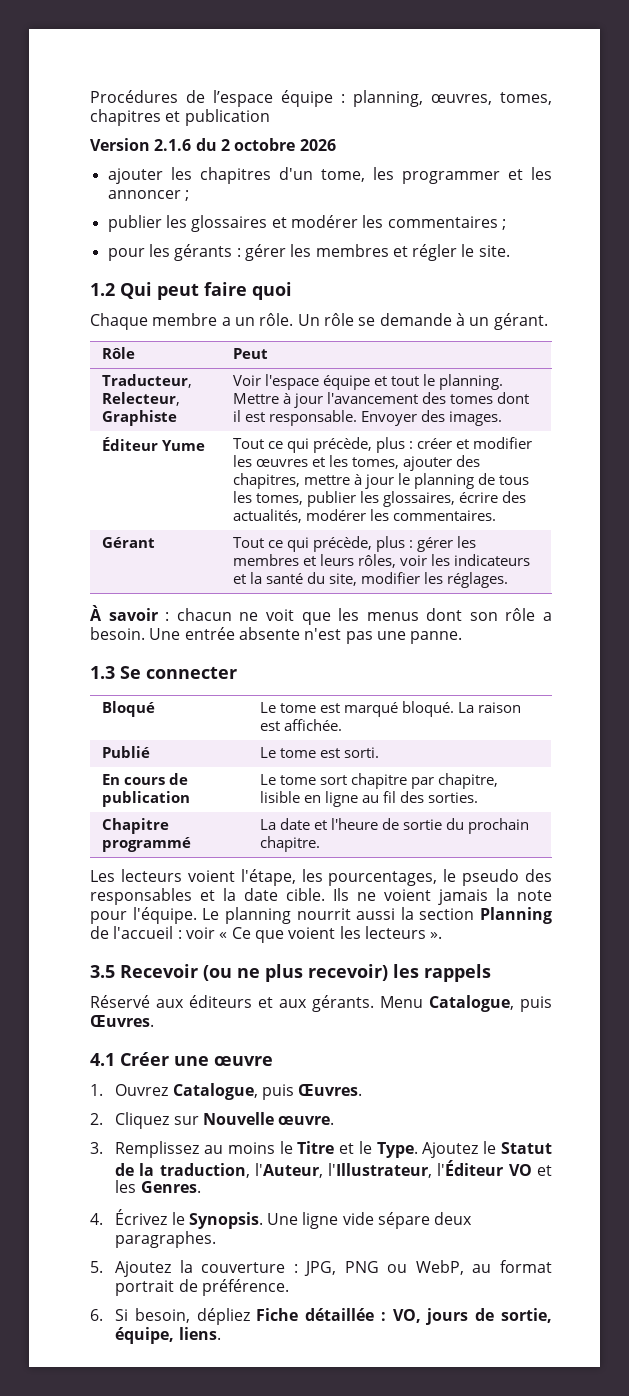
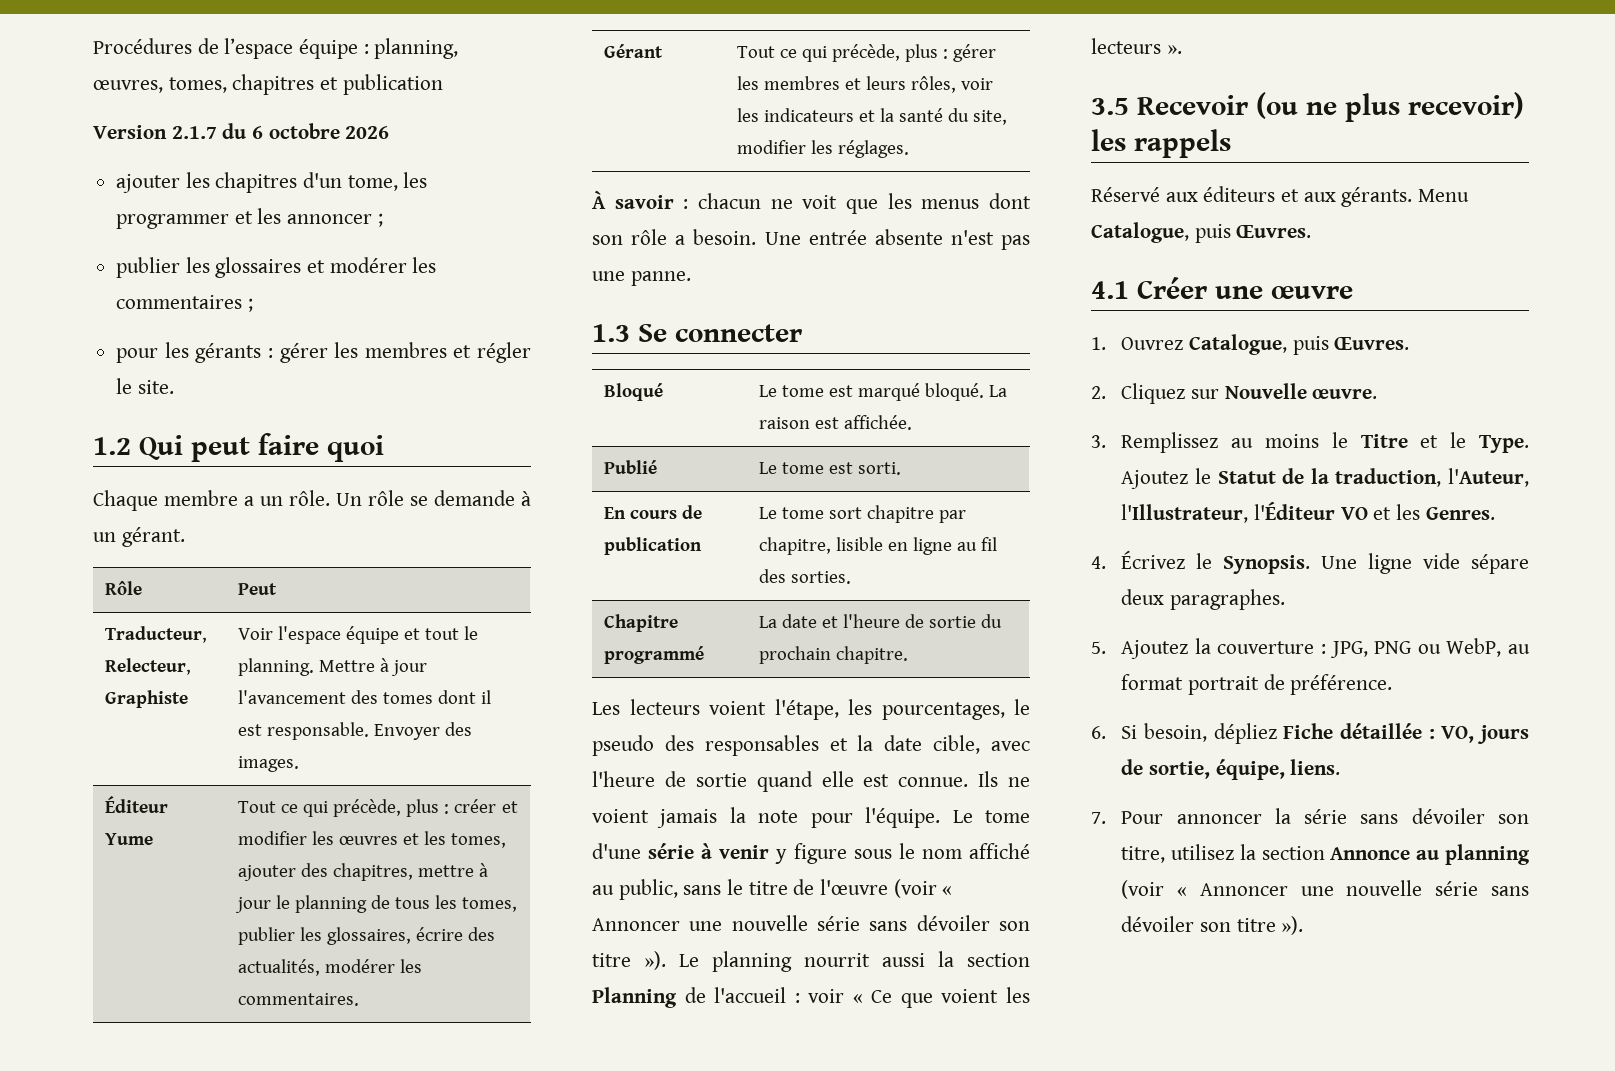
[154,138,230,151] 2.1.6 du 2 -> [171,123,264,139] 2.1.7 du 6
[286,888,325,901] cible. -> [933,735,1030,754] [592,771,969,792] cible, avec l'heure de sortie quand elle est connue.
(220, 914) none -> [985,810,1030,823] [592,843,1030,864] [592,879,953,900] [592,915,1030,931] [592,951,699,970] tome d'une série à venir y figure sous le nom affiché au public, sans le titre de l'œuvre (voir « Annoncer une nouvelle série sans dévoiler son titre »). Le
(221, 1333) none -> [1091,808,1529,824] [1121,844,1530,865] [1121,880,1529,899] [1121,916,1304,935] // 7. Pour annoncer la série sans dévoiler son titre, utilisez la section Annonce au planning (voir « Annoncer une nouvelle série sans dévoiler son titre »).

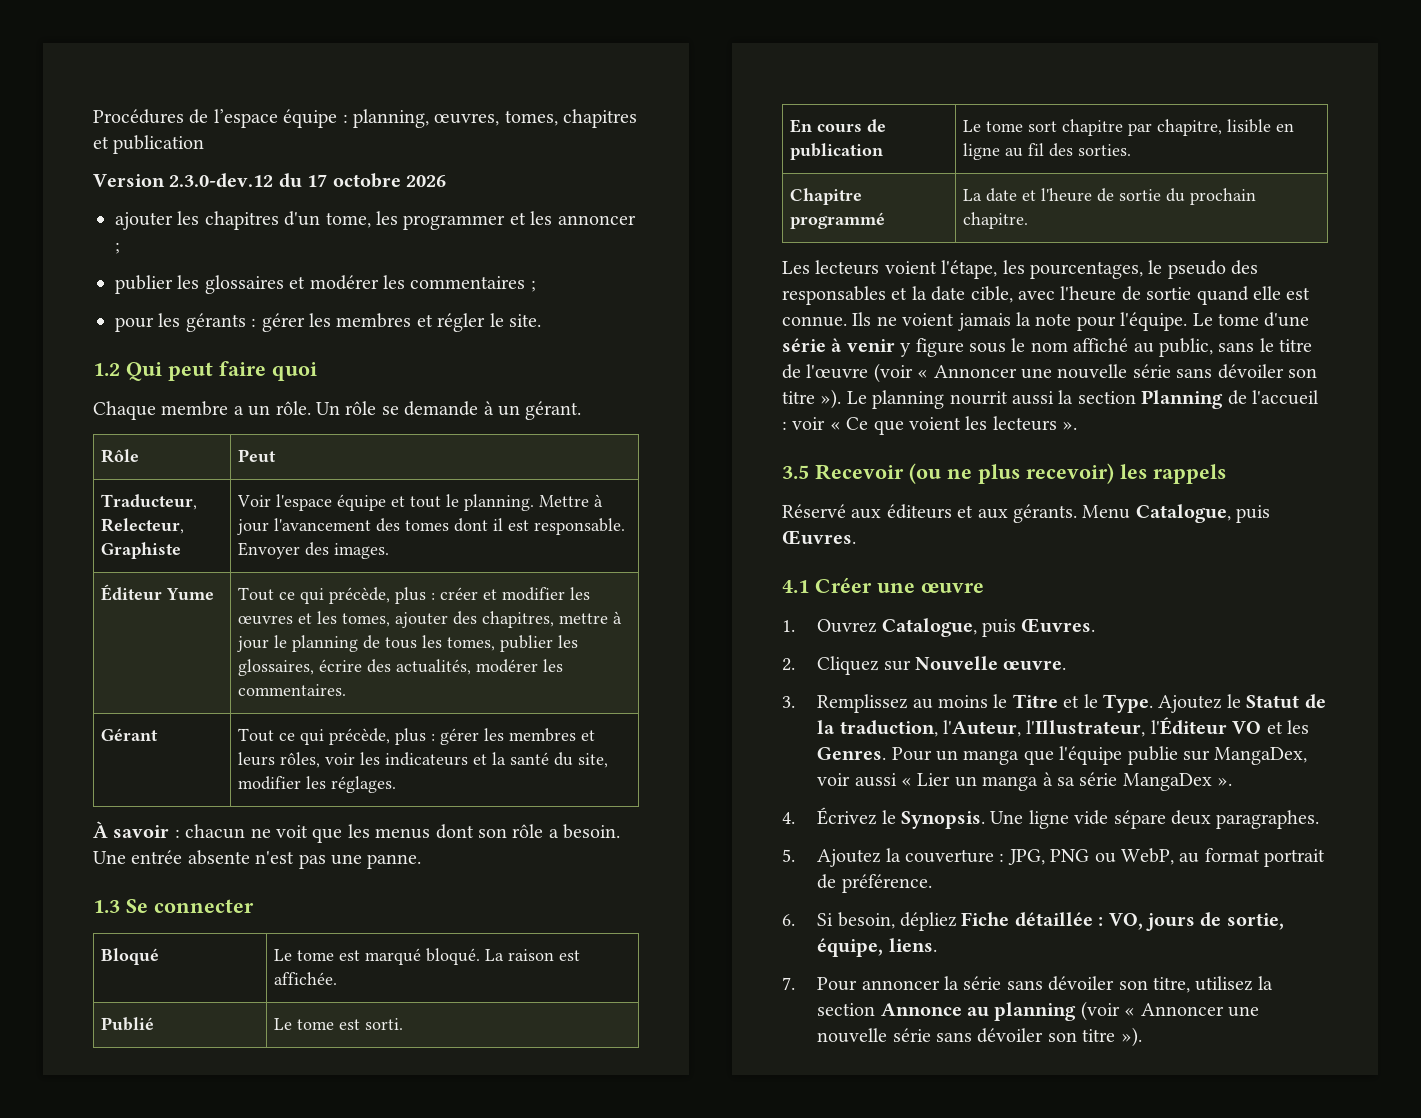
[171,123,264,139] 2.1.7 du 6 -> [169,173,328,188] 2.3.0-dev.12 du 17
(1495, 513) none -> [891,746,1308,765] [817,772,1233,791] Pour un manga que l'équipe publie sur MangaDex, voir aussi « Lier un manga à sa série MangaDex ».

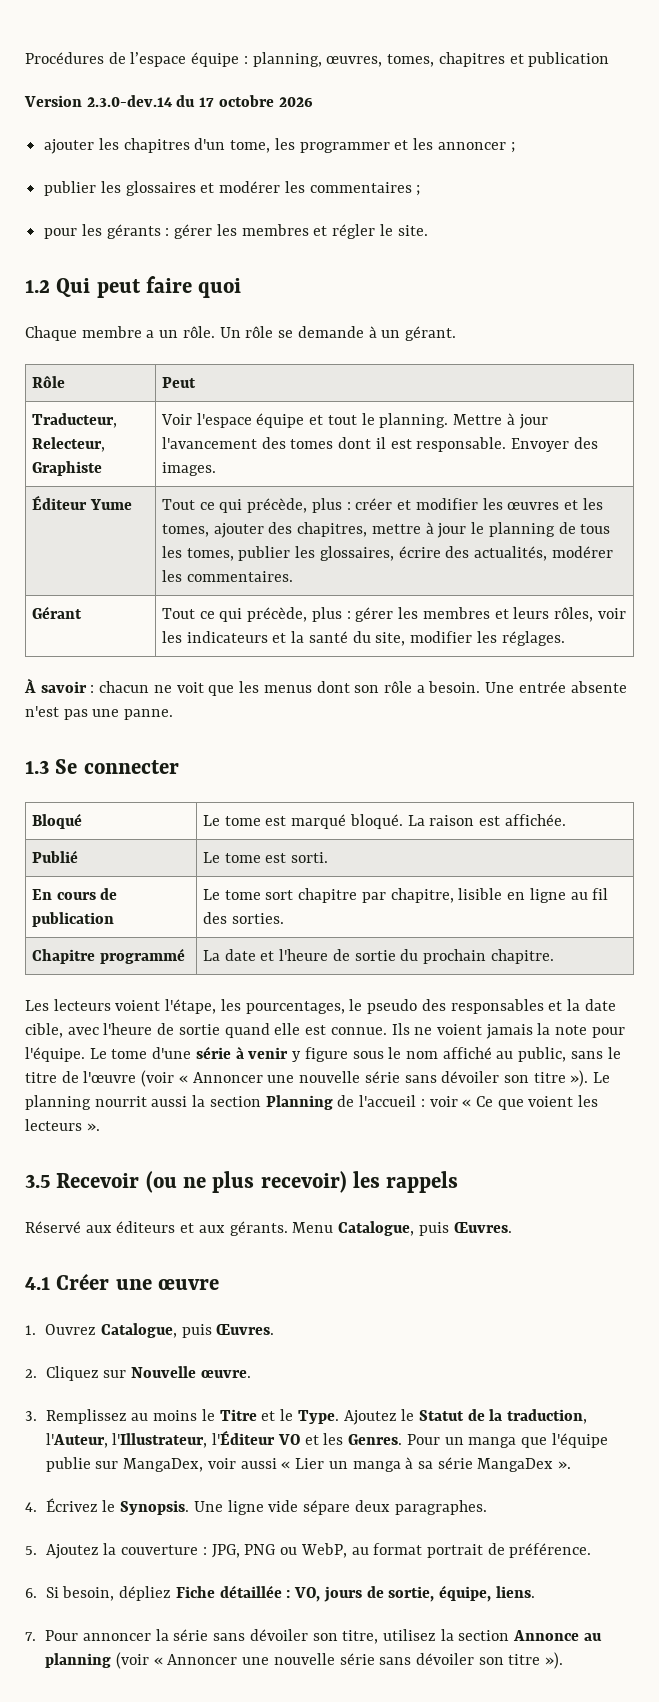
[169,173,274,188] 2.3.0-dev.12 -> [86,95,173,107] 2.3.0-dev.14

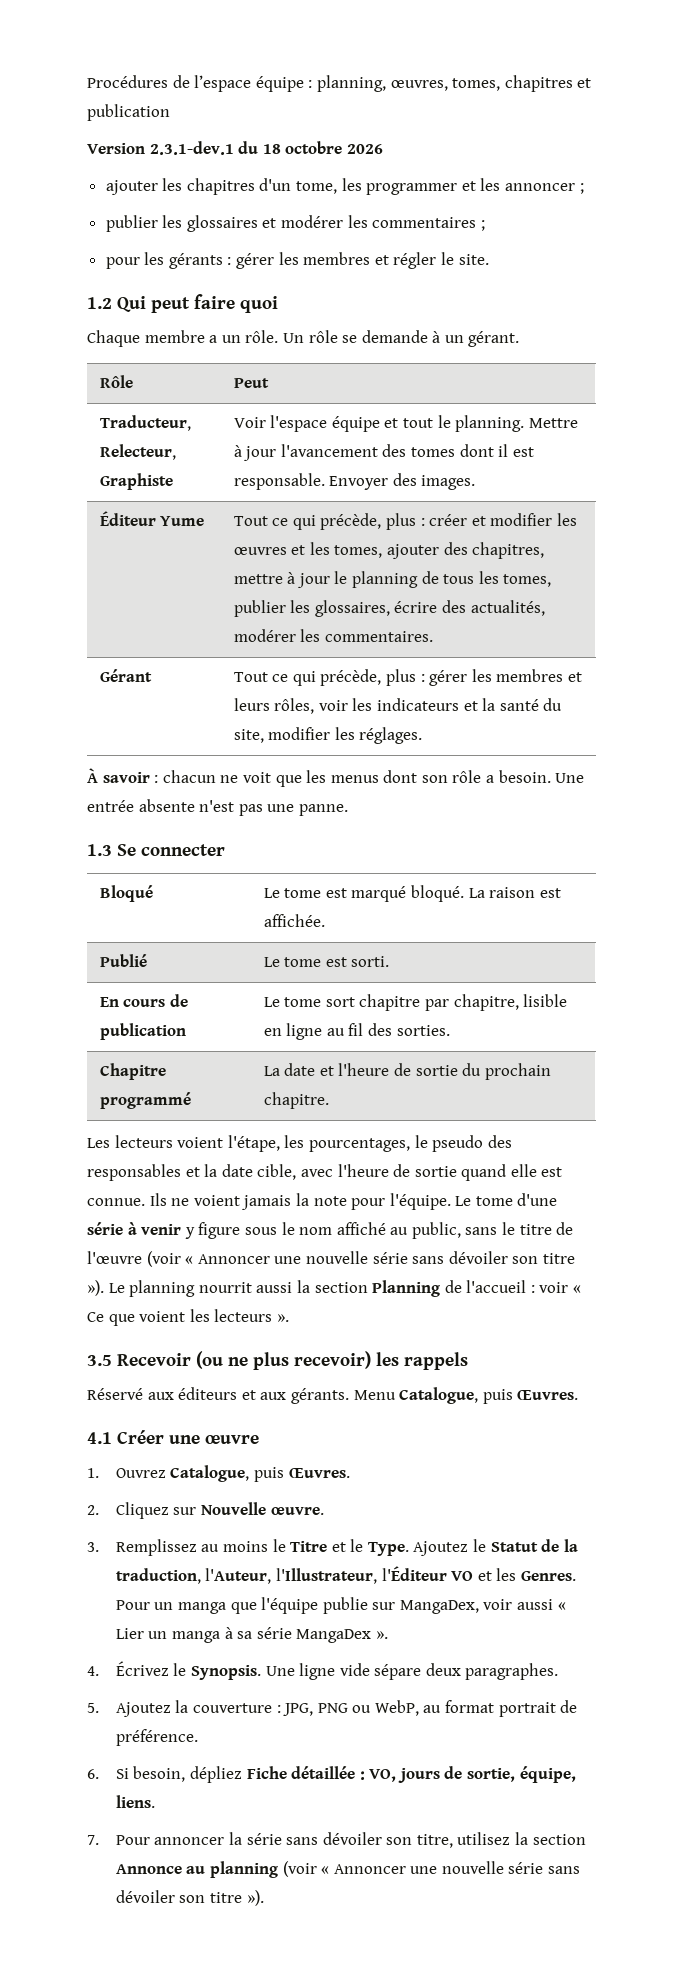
[86,95,215,107] 2.3.0-dev.14 du 17 -> [149,141,281,155] 2.3.1-dev.1 du 18

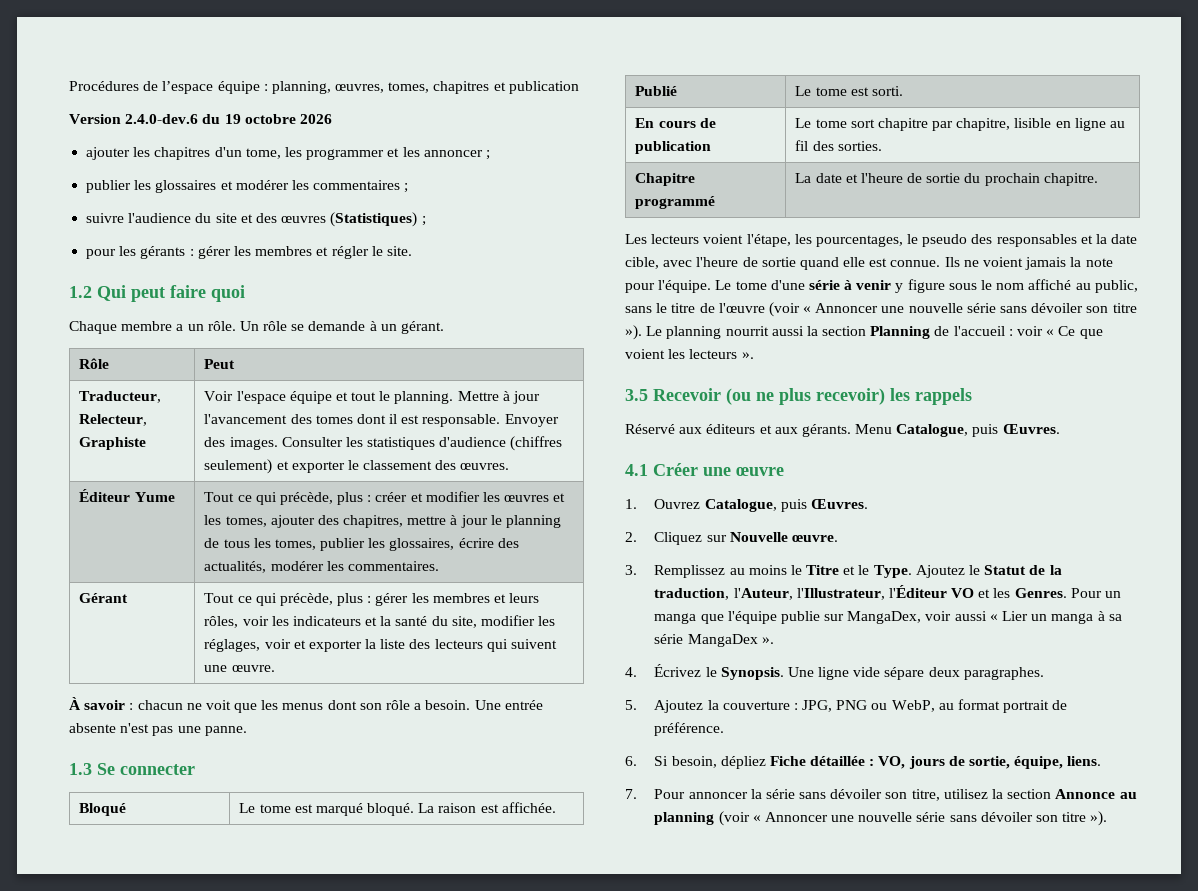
[149,141,281,155] 2.3.1-dev.1 du 18 -> [125,114,241,124] 2.4.0-dev.6 du 19
(485, 225) none -> [86,212,426,227] // suivre l'audience du site et des œuvres (Statistiques) ;
(476, 482) none -> [281,436,563,451] [204,459,510,474] Consulter les statistiques d'audience (chiffres seulement) et exporter le classement des œuvres.
[359,727,423,744] réglages. -> [204,639,557,652] [204,665,275,672] réglages, voir et exporter la liste des lecteurs qui suivent une œuvre.

